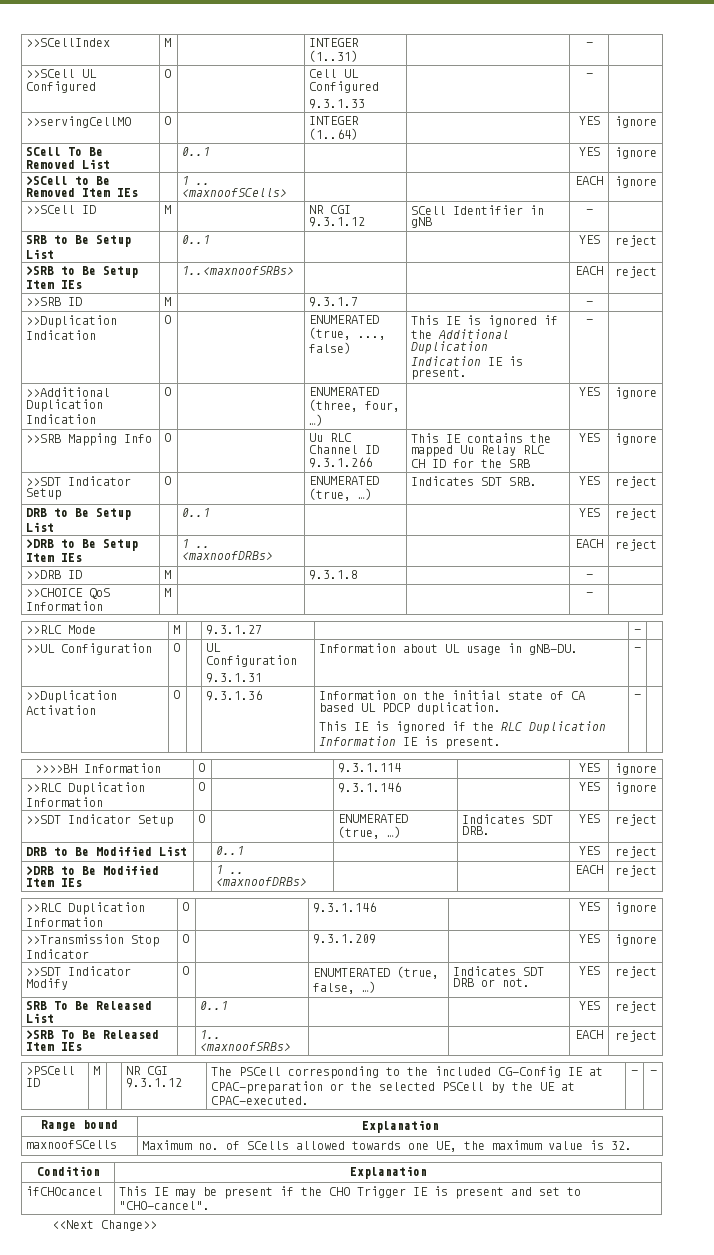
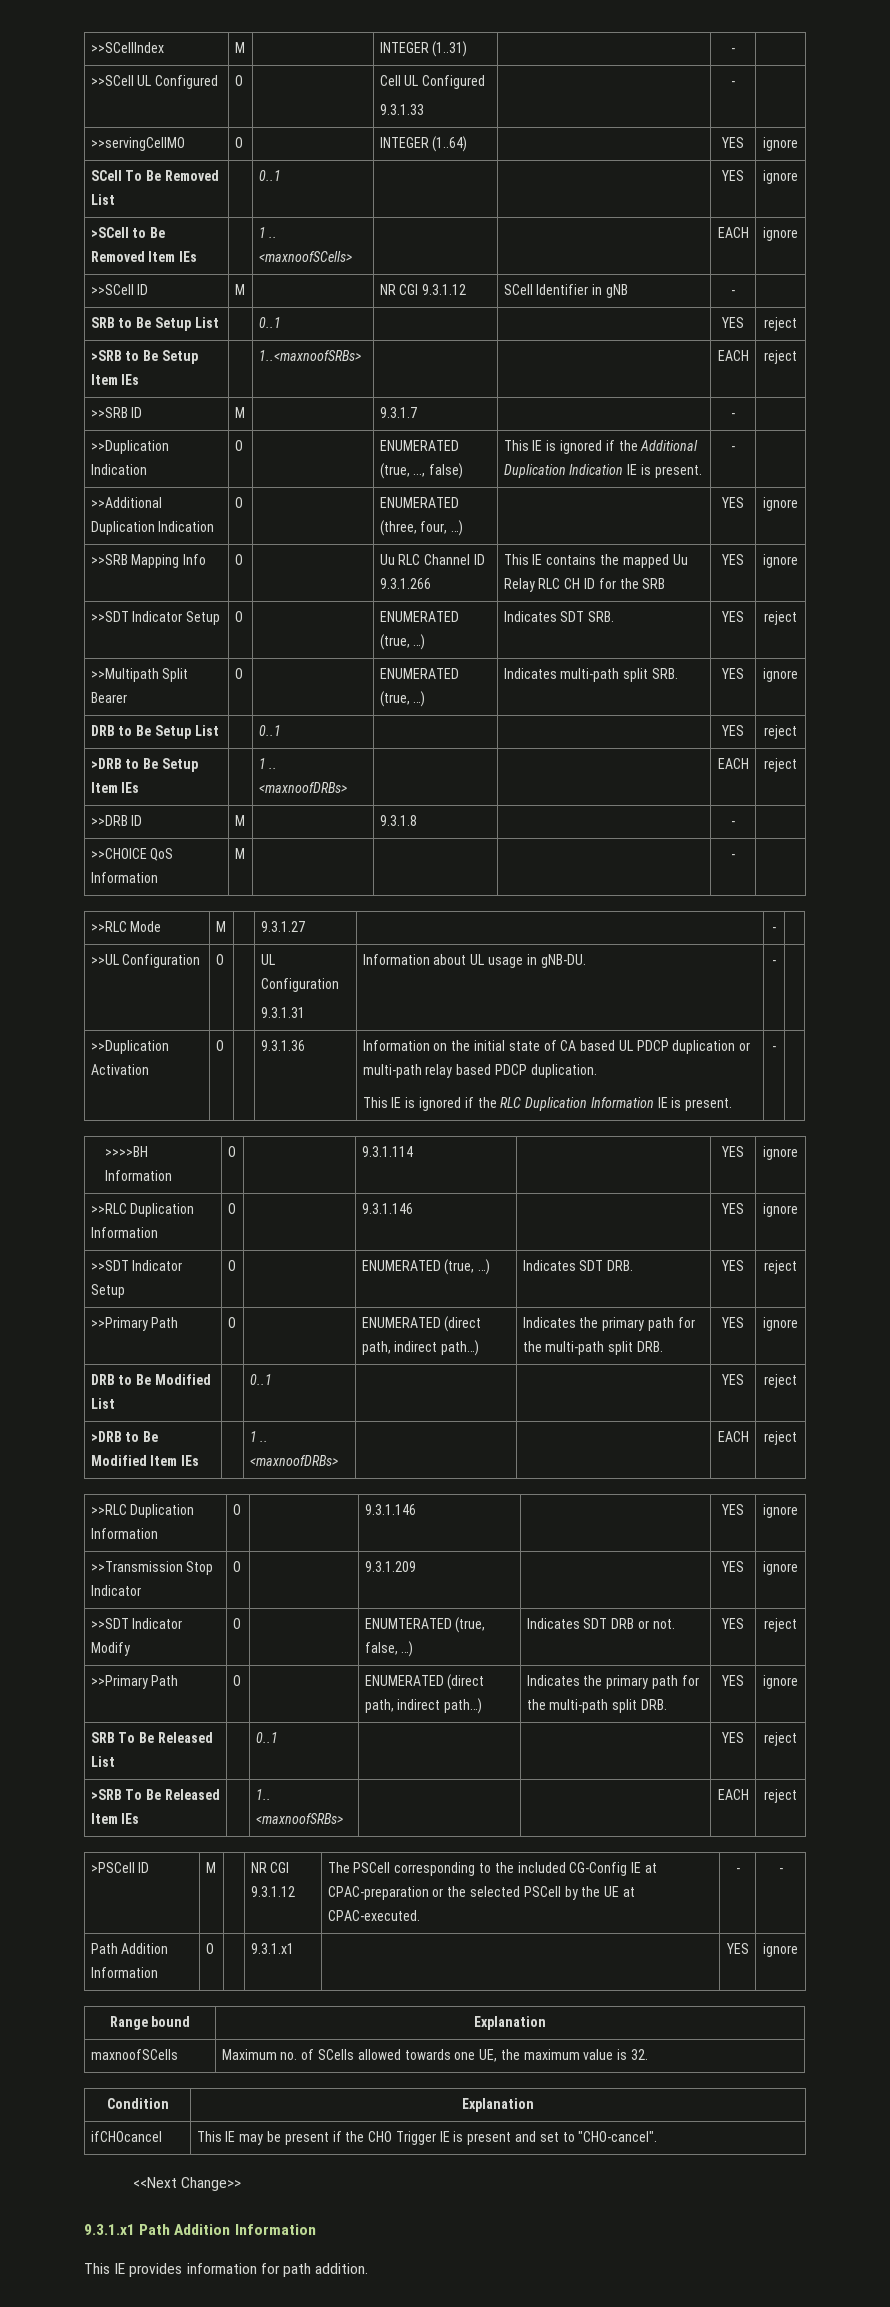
(657, 482) none -> [90,668,189,682] [90,692,127,703] [234,668,243,679] [379,668,459,679] [379,691,426,707] [503,668,678,682] [721,668,744,679] [763,668,798,682] // >>Multipath Split Bearer | O | | ENUMERATED (true, …) | Indicates multi-path split SRB. | YES | ignore
(411, 707) none -> [672,1040,751,1054] [362,1064,527,1078] duplication or multi-path relay based PDCP
(657, 820) none -> [90,1317,179,1331] [227,1317,236,1328] [361,1316,482,1332] [361,1340,480,1356] [522,1317,695,1331] [522,1341,663,1355] [721,1317,744,1328] [763,1317,798,1331] // >>Primary Path | O | | ENUMERATED (direct path, indirect path…) | Indicates the primary path for the multi-path split DRB. | YES | ignore
(657, 972) none -> [90,1675,179,1689] [232,1675,241,1686] [364,1674,485,1690] [364,1698,483,1714] [526,1675,699,1689] [526,1699,667,1713] [721,1675,744,1686] [763,1675,798,1689] // >>Primary Path | O | | ENUMERATED (direct path, indirect path…) | Indicates the primary path for the multi-path split DRB. | YES | ignore
(657, 1072) none -> [90,1943,169,1954] [90,1967,158,1978] [205,1943,214,1954] [250,1943,294,1954] [725,1943,749,1954] [763,1943,798,1957] // Path Addition Information | O | | 9.3.1.x1 | | YES | ignore
(158, 1225) none -> [84,2224,316,2235] [84,2263,369,2277] // 9.3.1.x1 Path Addition Information // This IE provides information for path addition.

